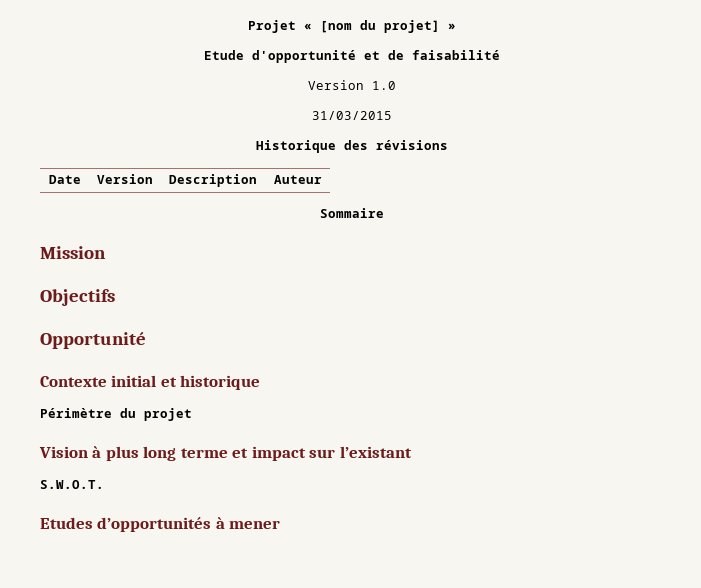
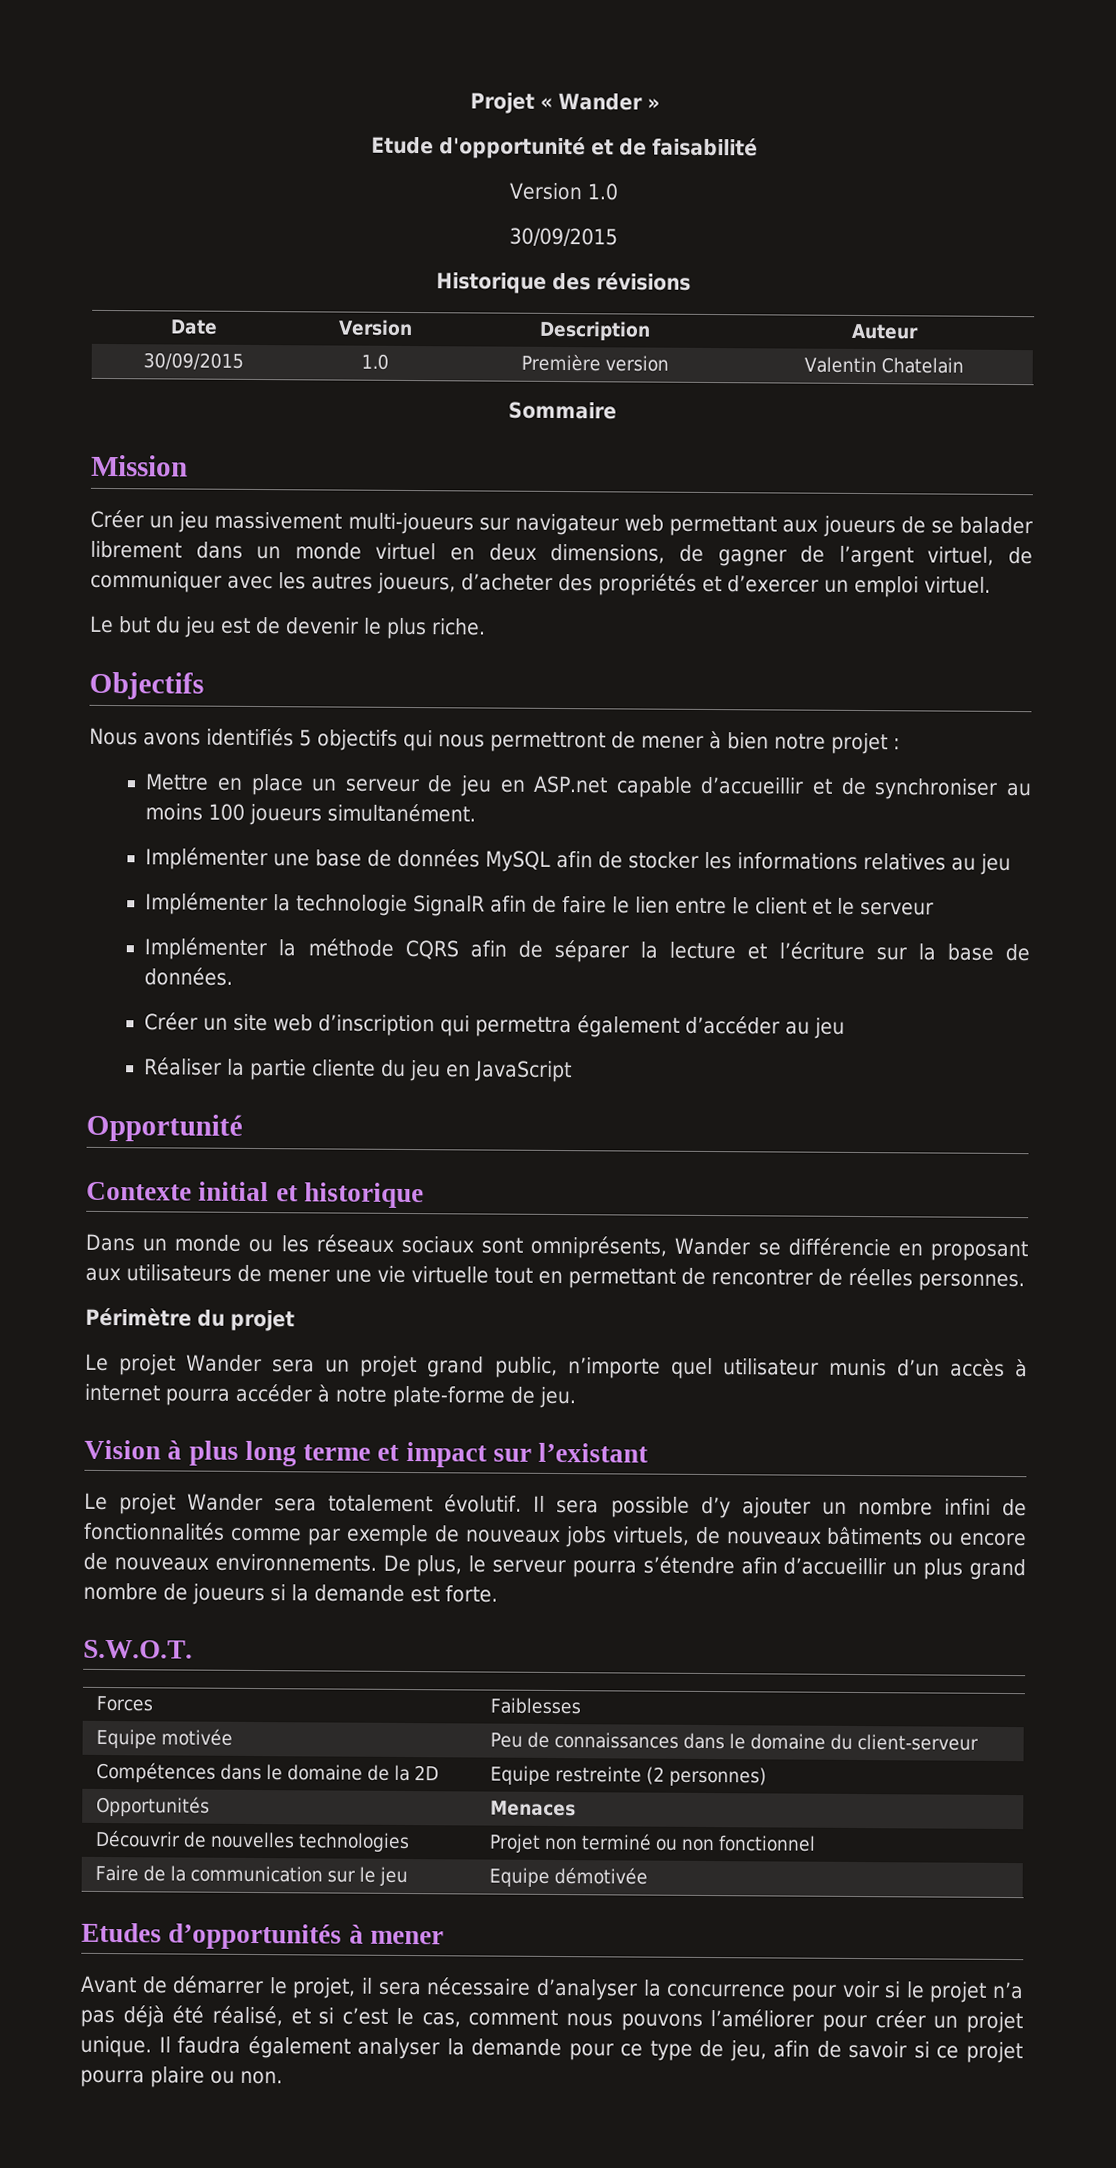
[320,20,440,33] [nom du projet] -> [557,92,643,111] Wander
[312,111,392,120] 31/03/2015 -> [509,227,618,247] 30/09/2015
[320,208,384,218] [40,246,106,259] [40,289,115,306] // Sommaire // Mission // Objectifs -> [142,352,244,370] [360,353,389,370] [520,353,669,372] [803,356,964,374] [508,401,617,420] [91,454,188,477] [90,509,1034,538] [90,540,1034,568] [90,570,991,598] [89,615,486,640] [89,671,204,700] [89,727,900,755] [145,773,1032,800] [145,803,477,826] [145,847,1012,876] [145,892,935,917] [144,937,1031,963] [144,967,234,986] [144,1012,846,1039] [144,1057,573,1083] // 30/09/2015 | 1.0 | Première version | Valentin Chatelain // Sommaire // Mission // Créer un jeu massivement multi-joueurs sur navigateur web permettant aux joueurs de se balader librement dans un monde virtuel en deux dimensions, de gagner de l’argent virtuel, de communiquer avec les autres joueurs, d’acheter des propriétés et d’exercer un emploi virtuel. // Le but du jeu est de devenir le plus riche. // Objectifs // Nous avons identifiés 5 objectifs qui nous permettront de mener à bien notre projet : // Mettre en place un serveur de jeu en ASP.net capable d’accueillir et de synchroniser au moins 100 joueurs simultanément. // Implémenter une base de données MySQL afin de stocker les informations relatives au jeu // Implémenter la technologie SignalR afin de faire le lien entre le client et le serveur // Implémenter la méthode CQRS afin de séparer la lecture et l’écriture sur la base de données. // Créer un site web d’inscription qui permettra également d’accéder au jeu // Réaliser la partie cliente du jeu en JavaScript
[40,408,192,421] Périmètre du projet -> [85,1233,1029,1262] [85,1264,1025,1292] [85,1307,295,1332] [85,1353,1028,1380] [84,1383,576,1409] Dans un monde ou les réseaux sociaux sont omniprésents, Wander se différencie en proposant aux utilisateurs de mener une vie virtuelle tout en permettant de rencontrer de réelles personnes. // Périmètre du projet // Le projet Wander sera un projet grand public, n’importe quel utilisateur munis d’un accès à internet pourra accéder à notre plate-forme de jeu.
[40,480,104,489] [40,517,281,532] S.W.O.T. // Etudes d’opportunités à mener -> [84,1492,1027,1519] [83,1521,1027,1548] [83,1552,1026,1581] [83,1582,498,1606] [83,1639,193,1659] [95,1695,153,1712] [489,1697,581,1715] [95,1728,233,1749] [489,1731,979,1751] [95,1761,439,1783] [489,1765,767,1787] [95,1795,210,1817] [489,1800,576,1817] [94,1829,410,1853] [488,1833,816,1853] [94,1864,408,1887] [488,1866,648,1887] [81,1922,444,1950] [80,1975,1024,2003] [80,2005,1023,2034] [80,2035,1023,2064] [80,2066,283,2088] Le projet Wander sera totalement évolutif. Il sera possible d’y ajouter un nombre infini de fonctionnalités comme par exemple de nouveaux jobs virtuels, de nouveaux bâtiments ou encore de nouveaux environnements. De plus, le serveur pourra s’étendre afin d’accueillir un plus grand nombre de joueurs si la demande est forte. // S.W.O.T. // Forces | Faiblesses // Equipe motivée | Peu de connaissances dans le domaine du client-serveur // Compétences dans le domaine de la 2D | Equipe restreinte (2 personnes) // Opportunités | Menaces // Découvrir de nouvelles technologies | Projet non terminé ou non fonctionnel // Faire de la communication sur le jeu | Equipe démotivée // Etudes d’opportunités à mener // Avant de démarrer le projet, il sera nécessaire d’analyser la concurrence pour voir si le projet n’a pas déjà été réalisé, et si c’est le cas, comment nous pouvons l’améliorer pour créer un projet unique. Il faudra également analyser la demande pour ce type de jeu, afin de savoir si ce projet pourra plaire ou non.

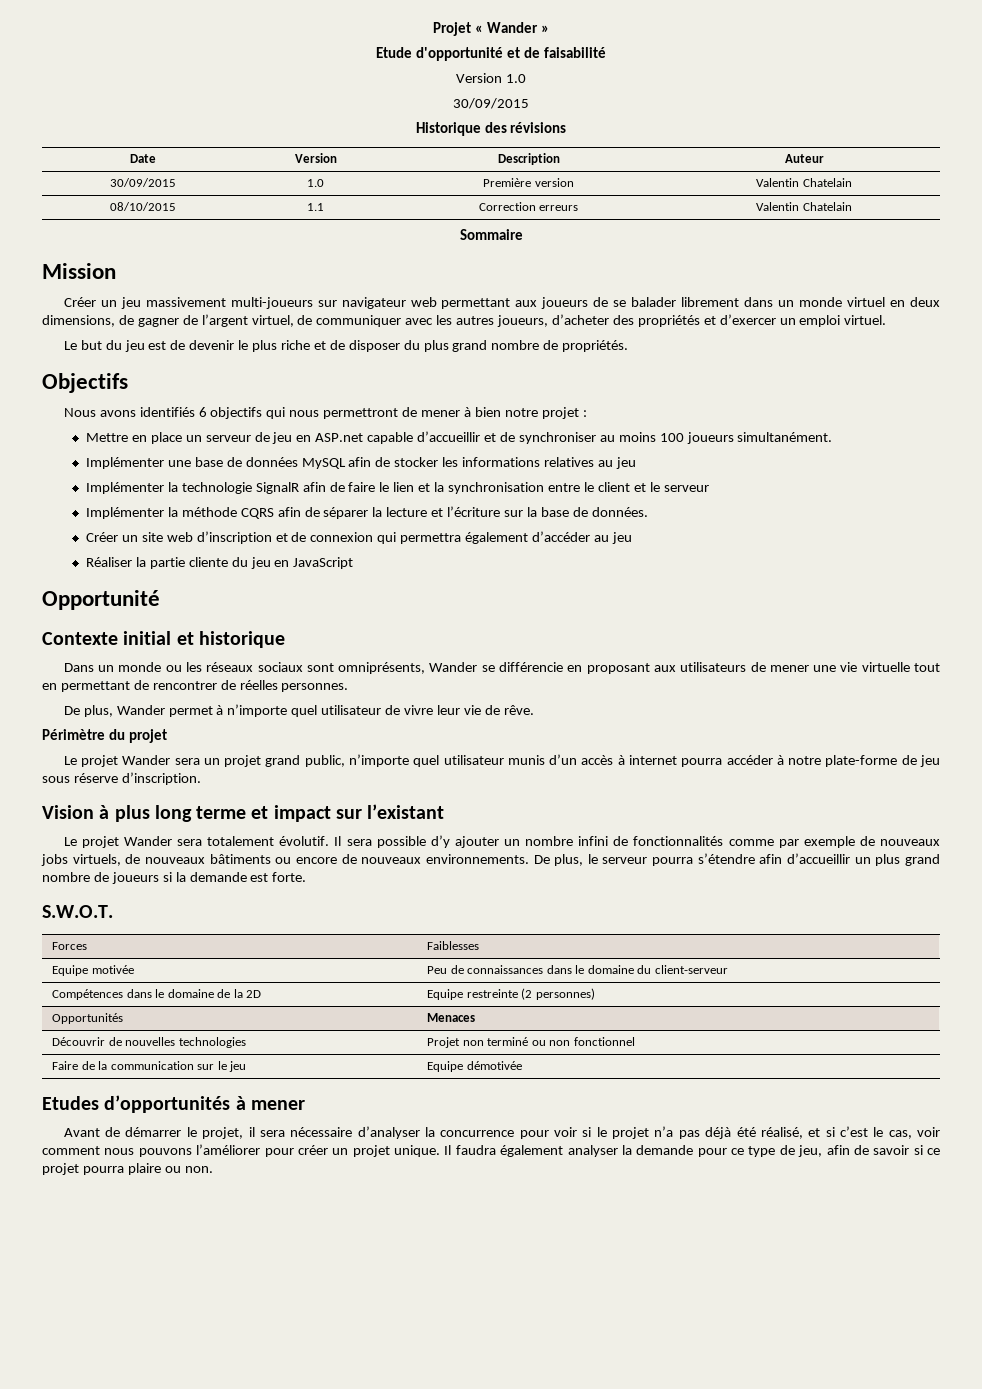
(964, 365) none -> [109,202,176,211] [307,203,324,211] [478,202,579,211] [756,202,852,211] // 08/10/2015 | 1.1 | Correction erreurs | Valentin Chatelain
[431,618,486,636] riche. -> [280,340,629,352] riche et de disposer du plus grand nombre de propriétés.
[299,729,312,747] 5 -> [198,407,207,417] 6
(671, 905) none -> [418,482,545,494] et la synchronisation
(436, 1025) none -> [275,532,374,542] et de connexion
(1025, 1282) none -> [63,704,534,717] // De plus, Wander permet à n’importe quel utilisateur de vivre leur vie de rêve.
[539,1386,576,1409] jeu. -> [920,755,941,767] [42,772,201,785] jeu sous réserve d’inscription.
(461, 2020) none -> [916,1127,940,1137] voir

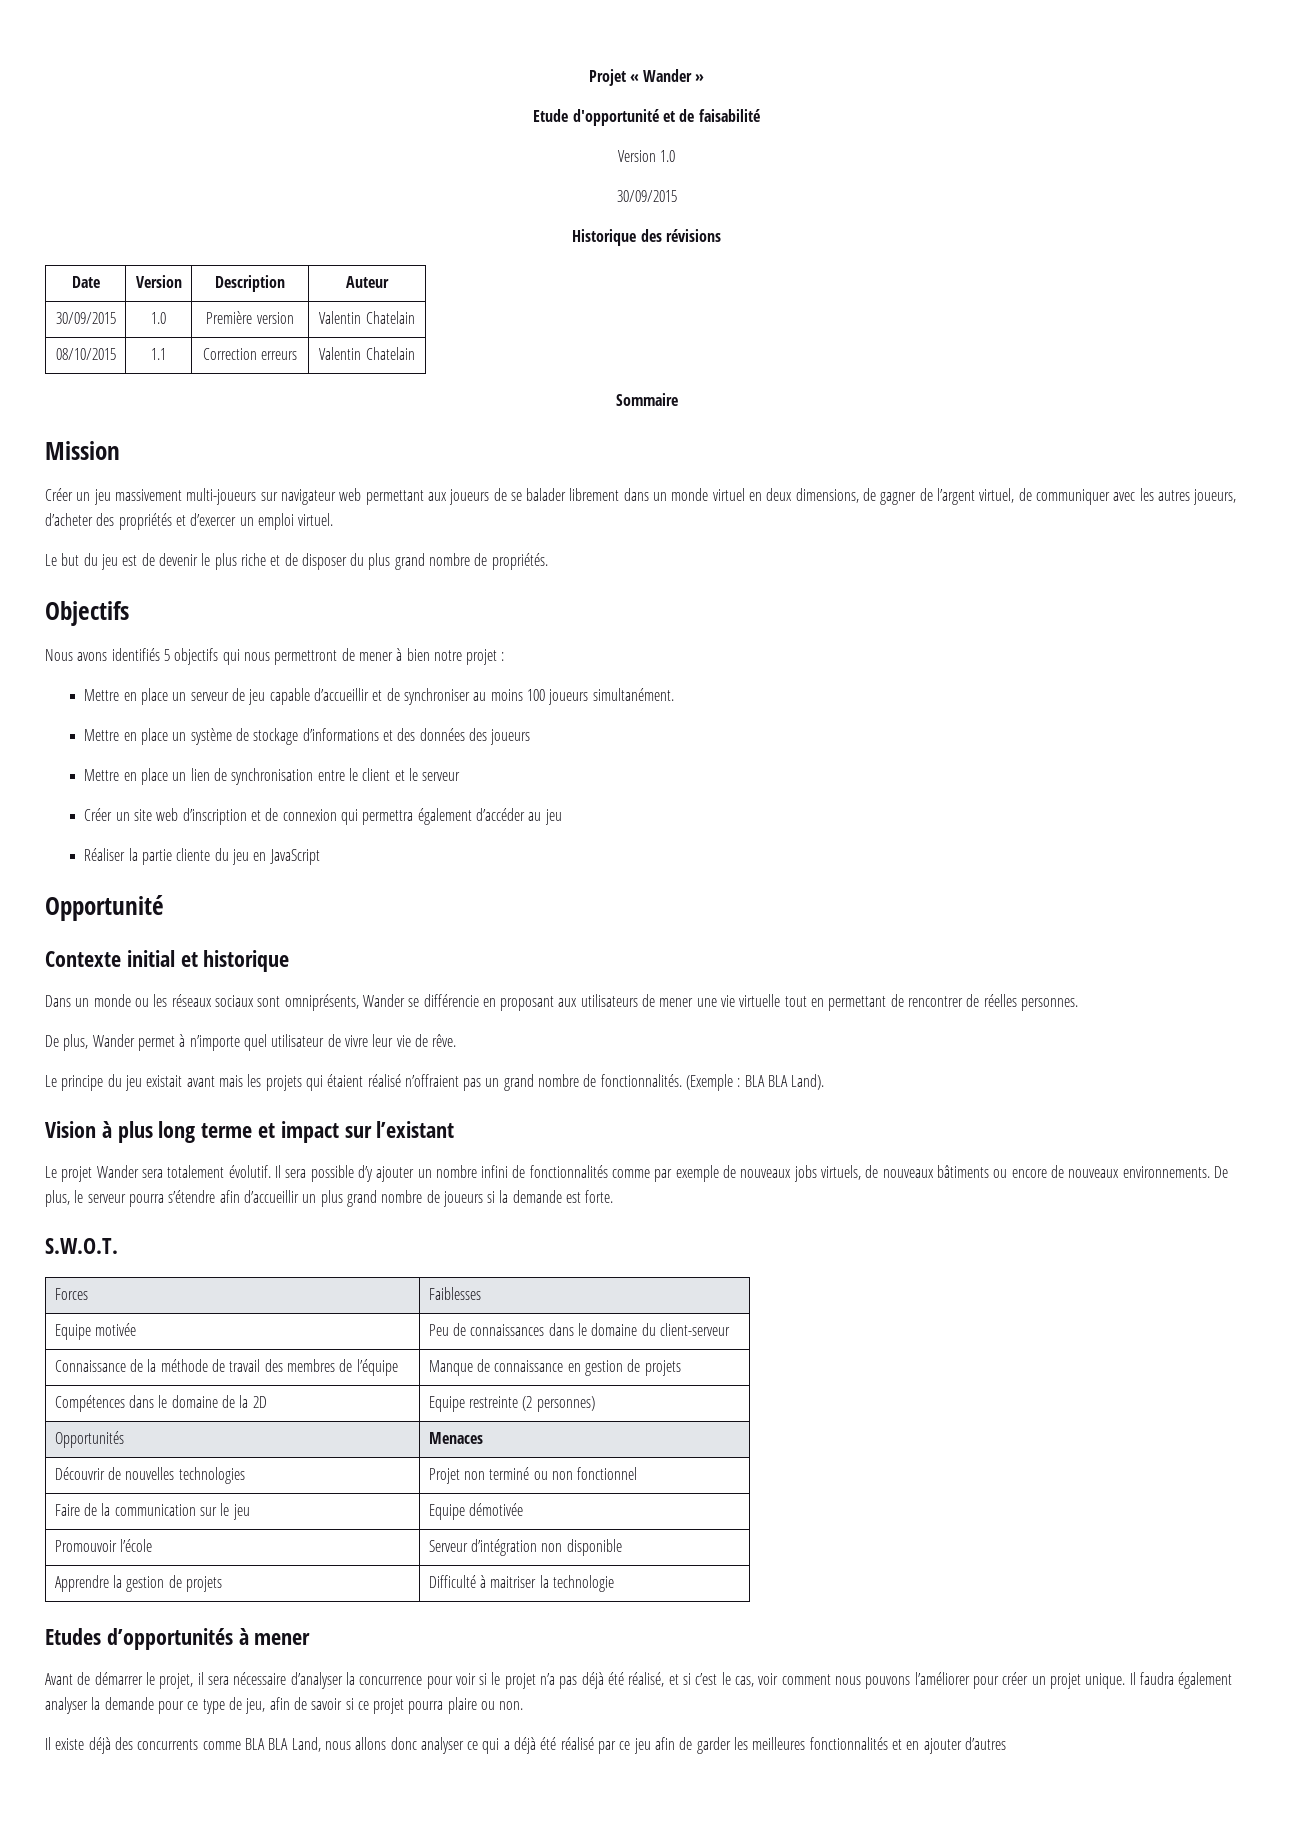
[198,407,207,417] 6 -> [163,649,170,661] 5
[296,433,364,442] en ASP.net -> (266, 697) none
[85,457,636,469] [85,482,445,494] Implémenter une base de données MySQL afin de stocker les informations relatives au jeu // Implémenter la technologie SignalR afin de faire le lien et la -> [84,728,531,745] [84,768,228,785] Mettre en place un système de stockage d’informations et des données des joueurs // Mettre en place un lien de
[85,506,648,519] // Implémenter la méthode CQRS afin de séparer la lecture et l’écriture sur la base de données. -> (461, 776) none
[42,729,167,743] [63,754,941,767] [42,772,201,785] Périmètre du projet // Le projet Wander sera un projet grand public, n’importe quel utilisateur munis d’un accès à internet pourra accéder à notre plate-forme de jeu sous réserve d’inscription. -> [45,1074,825,1091] Le principe du jeu existait avant mais les projets qui étaient réalisé n’offraient pas un grand nombre de fonctionnalités. (Exemple : BLA BLA Land).
(728, 969) none -> [54,1359,398,1376] [428,1359,681,1376] // Connaissance de la méthode de travail des membres de l’équipe | Manque de connaissance en gestion de projets
(522, 1065) none -> [54,1539,153,1552] [428,1539,622,1556] [54,1575,223,1592] [428,1575,615,1592] // Promouvoir l’école | Serveur d’intégration non disponible // Apprendre la gestion de projets | Difficulté à maitriser la technologie
(213, 1169) none -> [45,1737,1006,1754] // Il existe déjà des concurrents comme BLA BLA Land, nous allons donc analyser ce qui a déjà été réalisé par ce jeu afin de garder les meilleures fonctionnalités et en ajouter d’autres

